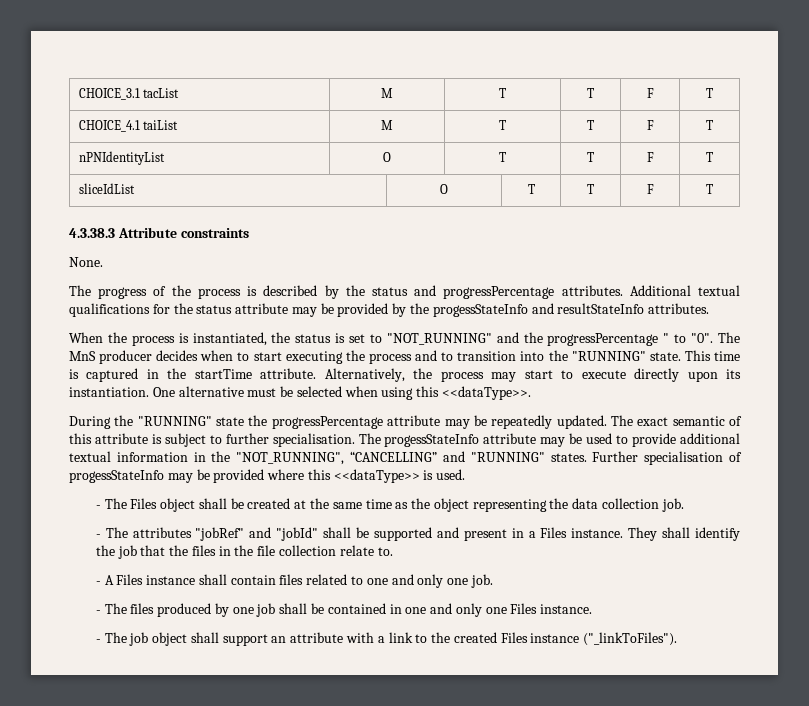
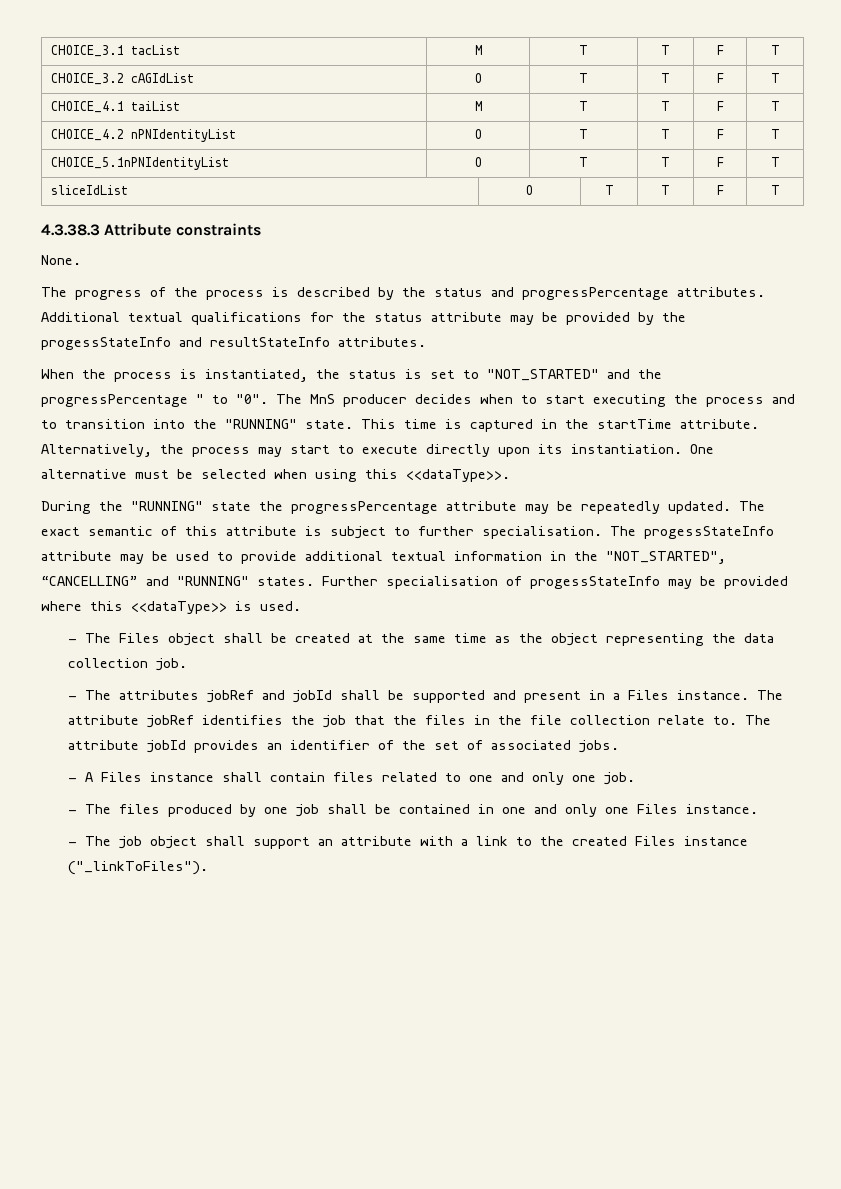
(713, 93) none -> [50,73,194,85] [474,73,482,83] [579,73,588,83] [661,73,670,83] [716,73,724,83] [770,73,780,83] // CHOICE_3.2 cAGIdList | O | T | T | F | T
(713, 125) none -> [50,129,124,141] CHOICE_4.2
(713, 157) none -> [50,157,229,170] [474,157,482,167] [579,157,588,167] [661,157,670,167] [716,157,724,167] [770,157,780,167] // CHOICE_5.1nPNIdentityList | O | T | T | F | T
[386,333,492,345] "NOT_RUNNING" -> [487,369,599,381] "NOT_STARTED"
[236,452,345,465] "NOT_RUNNING", -> [606,551,726,564] "NOT_STARTED",
[195,527,319,541] "jobRef" and "jobId" -> [207,690,333,703] jobRef and jobId
[628,527,740,541] They shall identify -> [757,690,784,700] [68,715,284,728] The attribute jobRef identifies
(393, 551) none -> [745,715,772,725] [68,740,620,753] The attribute jobId provides an identifier of the set of associated jobs.

